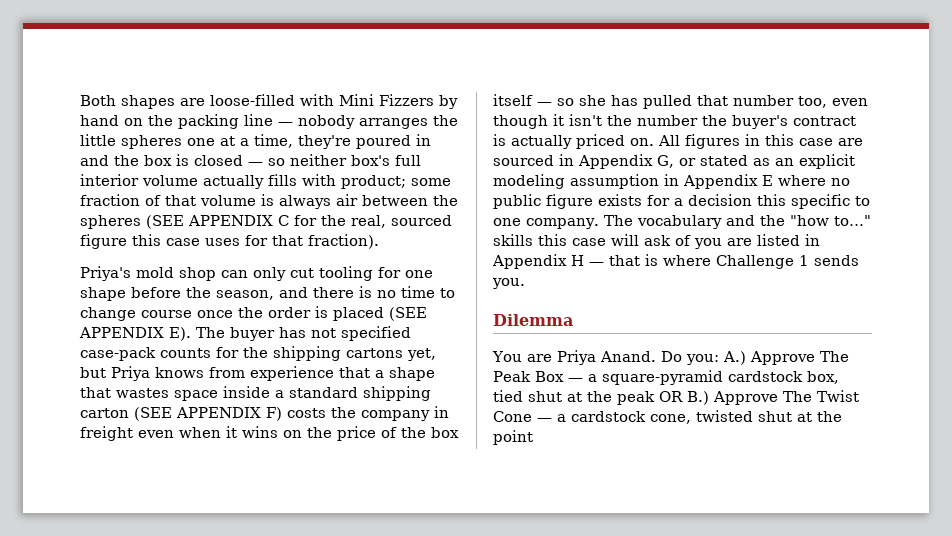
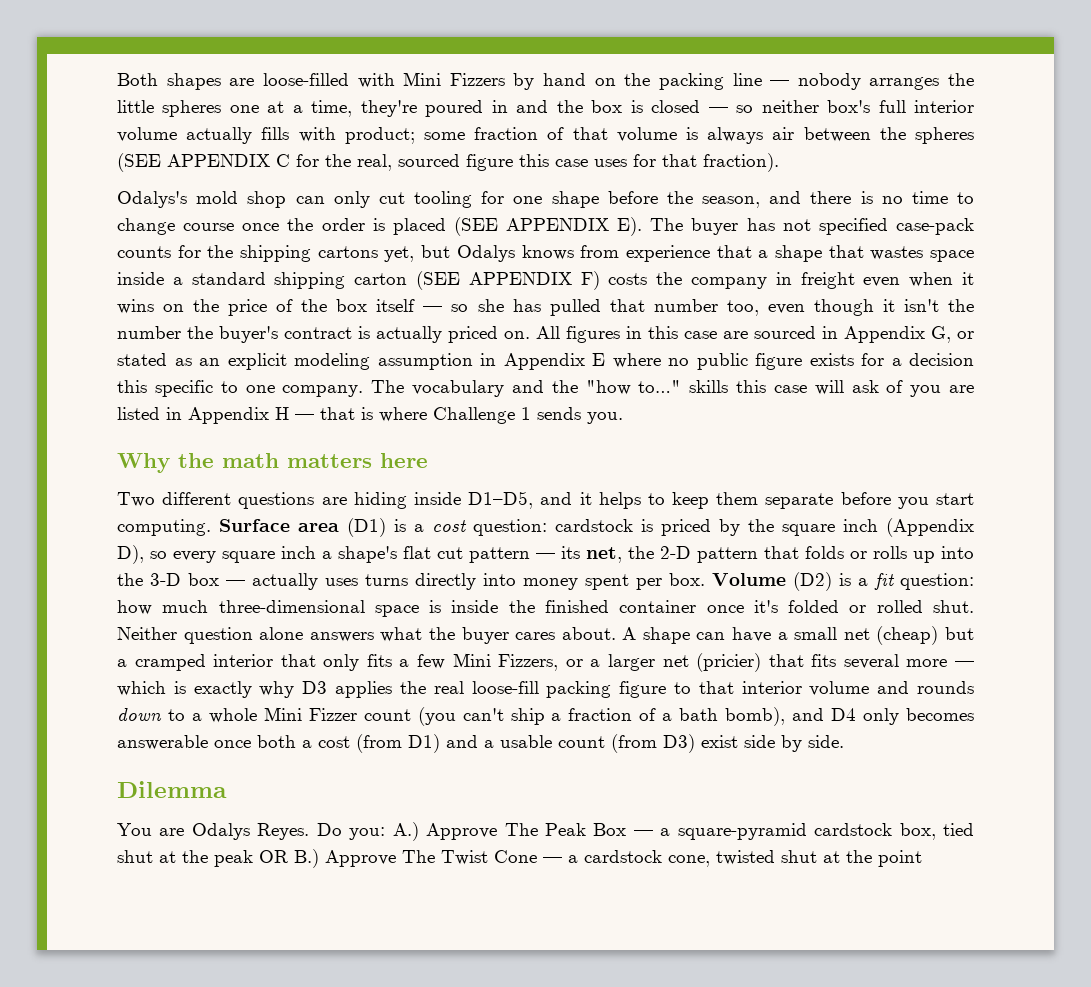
[80,266,131,281] Priya's -> [117,191,187,208] Odalys's
[111,366,150,381] Priya -> [456,245,515,262] Odalys
(525, 283) none -> [117,453,428,473] [117,491,974,509] [117,518,974,537] [117,545,974,564] [117,572,974,591] [117,600,975,617] [117,626,975,645] [117,653,974,672] [117,681,974,698] [117,707,974,726] [117,734,844,753] // Why the math matters here // Two different questions are hiding inside D1–D5, and it helps to keep them separate before you start computing. Surface area (D1) is a cost question: cardstock is priced by the square inch (Appendix D), so every square inch a shape's flat cut pattern — its net, the 2-D pattern that folds or rolls up into the 3-D box — actually uses turns directly into money spent per box. Volume (D2) is a fit question: how much three-dimensional space is inside the finished container once it's folded or rolled shut. Neither question alone answers what the buyer cares about. A shape can have a small net (cheap) but a cramped interior that only fits a few Mini Fizzers, or a larger net (pricier) that fits several more — which is exactly why D3 applies the real loose-fill packing figure to that interior volume and rounds down to a whole Mini Fizzer count (you can't ship a fraction of a bath bomb), and D4 only becomes answerable once both a cost (from D1) and a usable count (from D3) exist side by side.
[556,350,656,365] Priya Anand. -> [191,823,310,840] Odalys Reyes.

